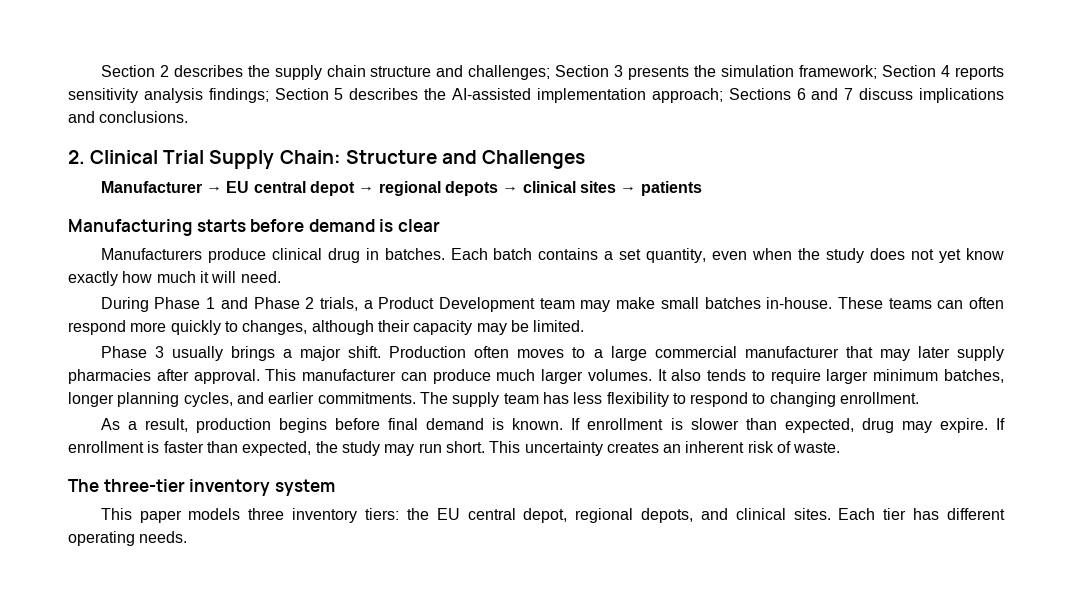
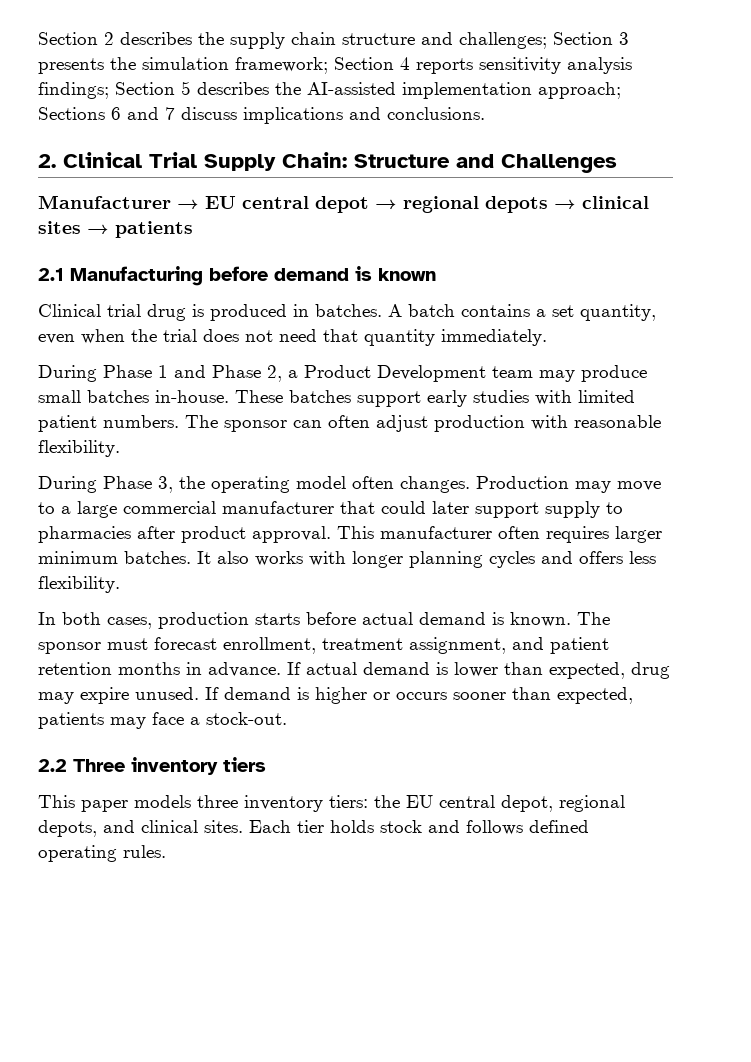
[68,219,246,236] Manufacturing starts -> [38,266,203,286] 2.1 Manufacturing
[397,219,440,232] [100,248,360,263] clear // Manufacturers produce clinical drug -> [378,268,436,281] [38,304,287,321] known // Clinical trial drug is produced
[450,248,488,260] Each -> [388,304,402,317] A
[826,248,865,263] study -> [163,329,197,342] trial
[939,248,1005,263] [68,271,281,286] yet know exactly how much it will need. -> [279,329,547,346] need that quantity immediately.
[305,297,358,311] 2 trials, -> [267,365,282,382] 2,
[616,297,656,309] make -> [581,365,647,382] produce
[888,297,1004,309] [68,320,585,335] [100,346,565,361] teams can often respond more quickly to changes, although their capacity may be limited. // Phase 3 usually brings a major shift. Production often moves -> [289,390,635,407] [38,415,661,432] [38,440,120,457] [38,476,661,493] batches support early studies with limited patient numbers. The sponsor can often adjust production with reasonable flexibility. // During Phase 3, the operating model often changes. Production may move
[879,346,1004,361] may later supply -> [381,501,623,518] could later support supply to
(189, 375) none -> [181,526,246,543] product
[400,369,1004,384] [68,392,920,407] [100,418,1005,433] [68,441,841,456] [68,479,335,496] can produce much larger volumes. It also tends to require larger minimum batches, longer planning cycles, and earlier commitments. The supply team has less flexibility to respond to changing enrollment. // As a result, production begins before final demand is known. If enrollment is slower than expected, drug may expire. If enrollment is faster than expected, the study may run short. This uncertainty creates an inherent risk of waste. // The three-tier inventory system -> [498,526,662,543] [38,551,656,568] [38,576,120,593] [38,612,610,629] [38,637,609,654] [38,662,670,679] [38,687,633,704] [38,712,287,729] [38,757,266,775] often requires larger minimum batches. It also works with longer planning cycles and offers less flexibility. // In both cases, production starts before actual demand is known. The sponsor must forecast enrollment, treatment assignment, and patient retention months in advance. If actual demand is lower than expected, drug may expire unused. If demand is higher or occurs sooner than expected, patients may face a stock-out. // 2.2 Three inventory tiers
[913,508,1006,520] [68,531,188,546] has different operating needs. -> [330,820,589,835] [38,845,166,862] holds stock and follows defined operating rules.

